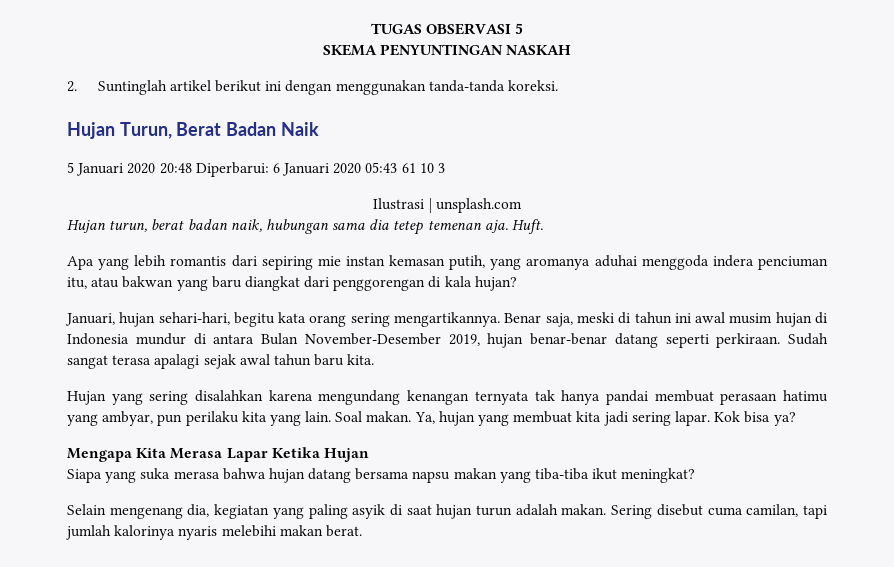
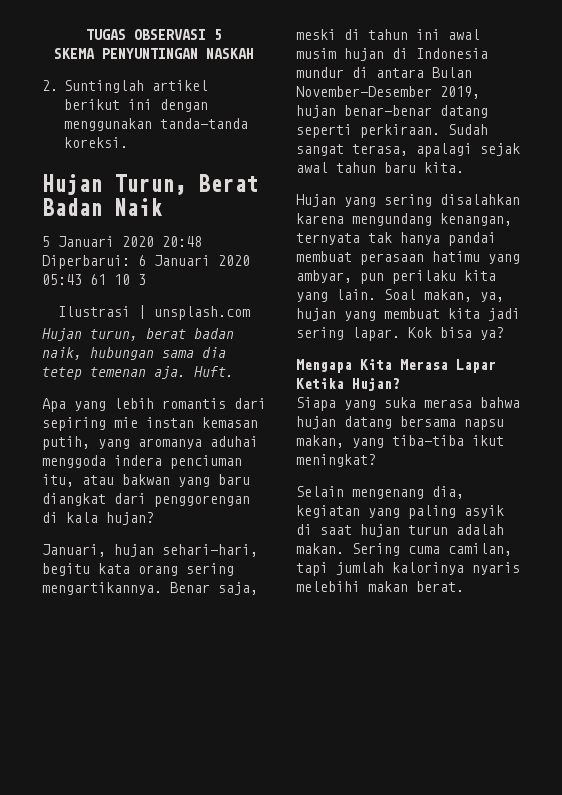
[112,355,152,365] terasa -> [352,144,408,156] terasa,
[407,390,470,405] kenangan -> [440,213,512,226] kenangan,
[366,411,435,424] makan. Ya, -> [424,289,504,302] makan, ya,
[323,448,369,462] Hujan -> [352,378,400,391] Hujan?
[453,468,497,479] makan -> [296,435,344,448] makan,
[656,504,703,516] disebut -> (400, 549) none

